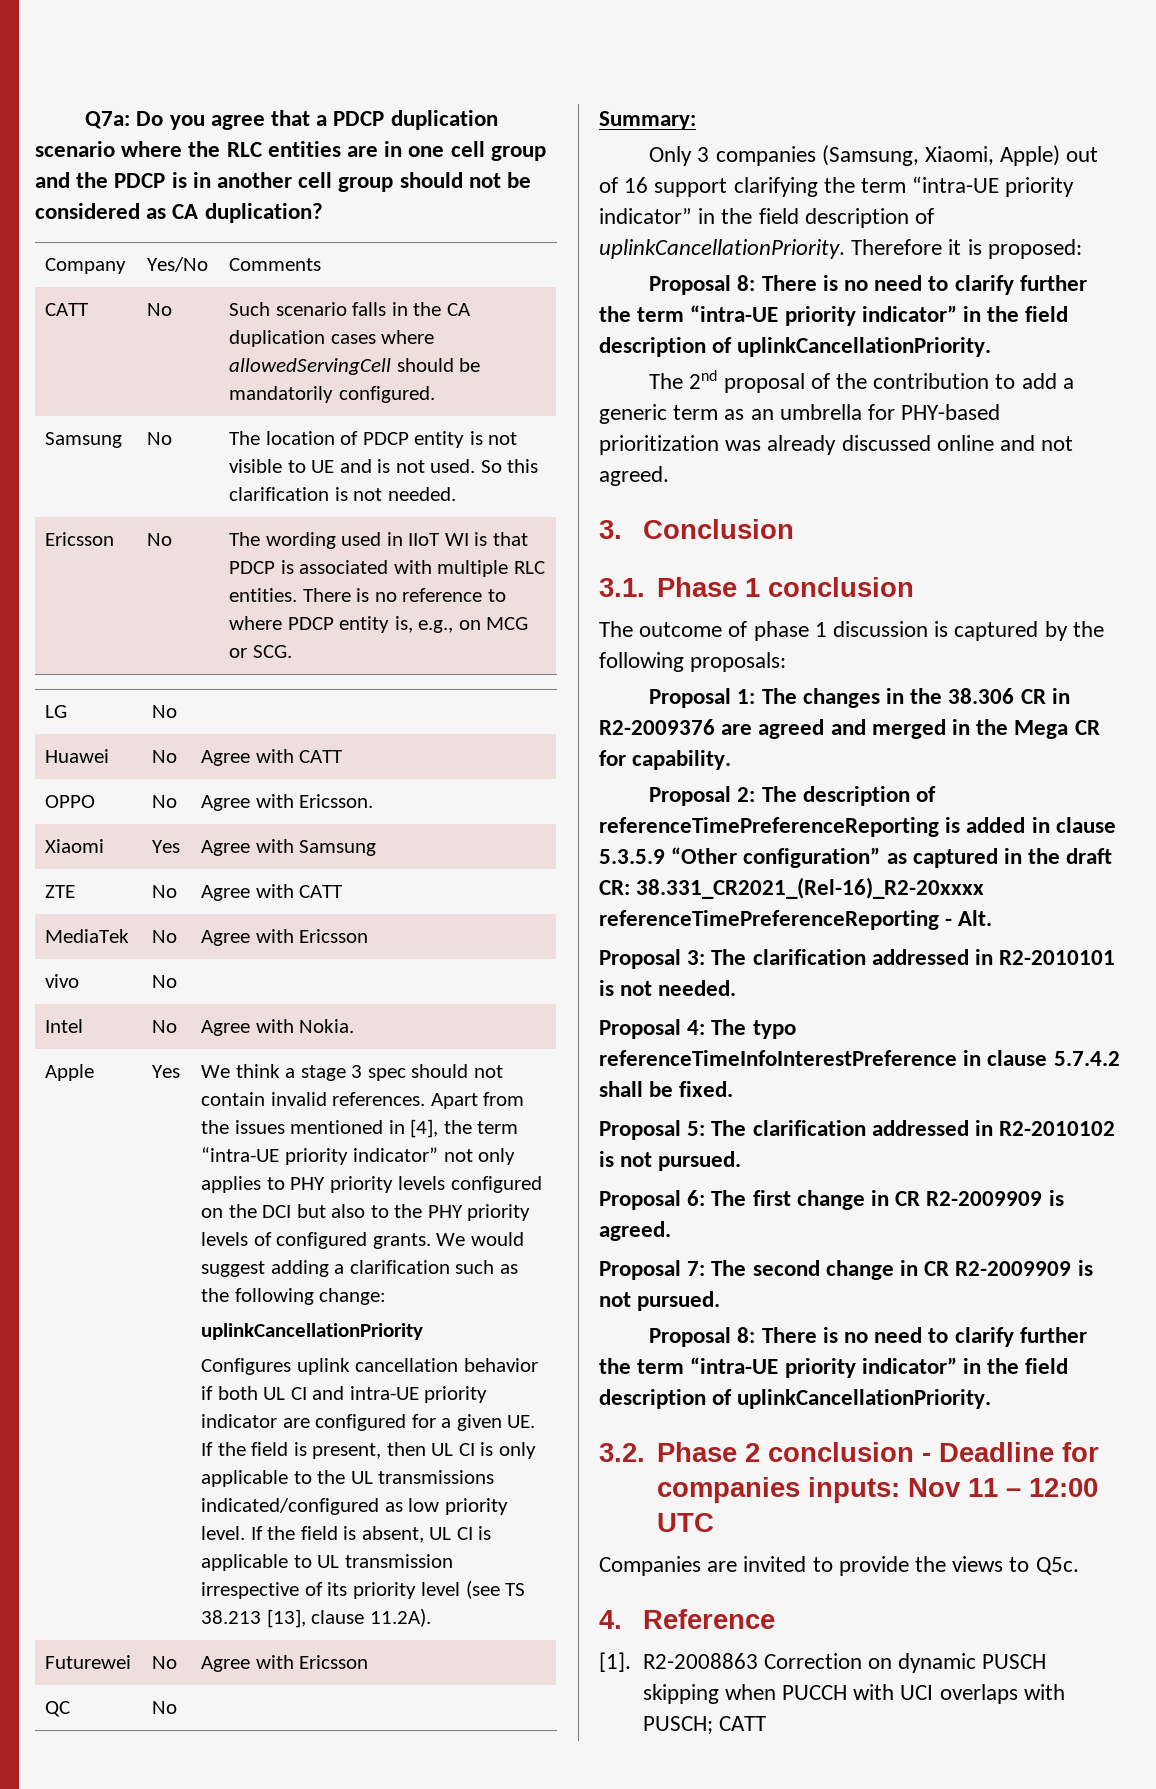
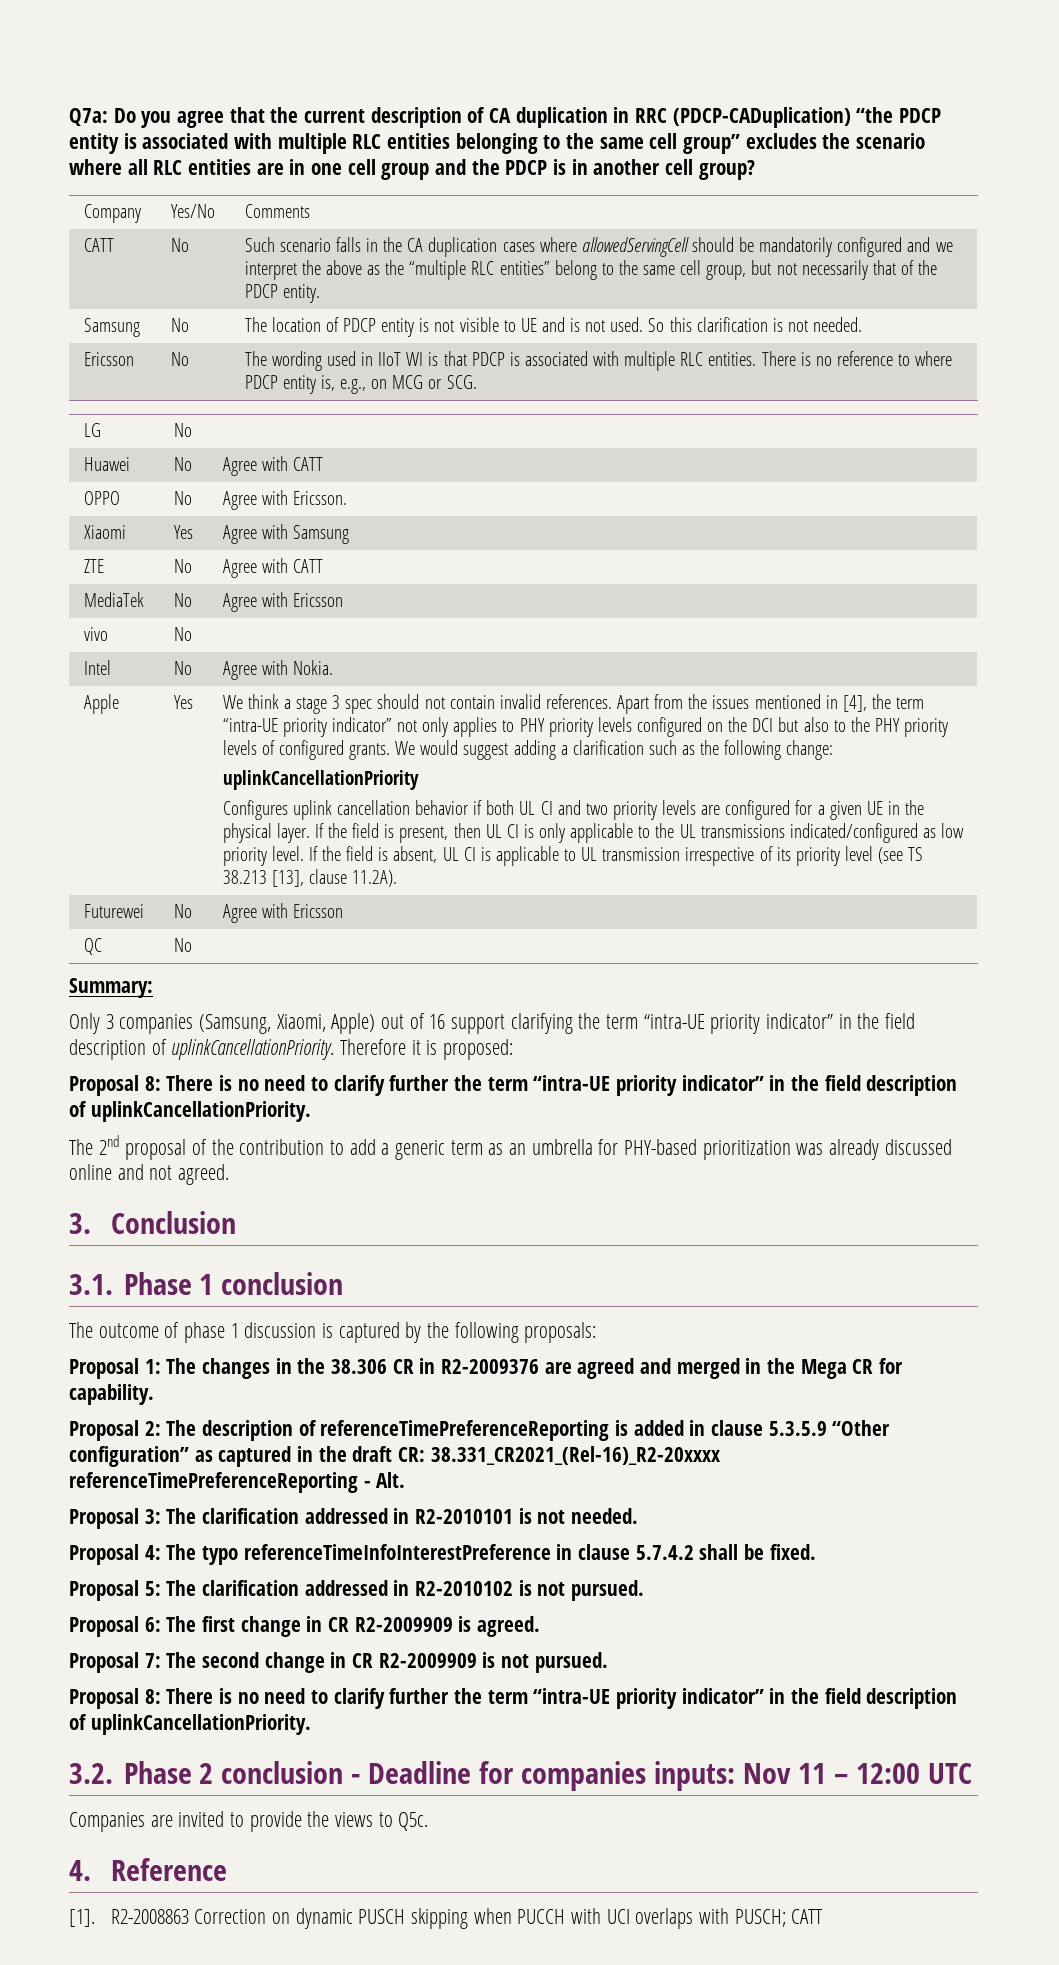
[316,110,498,130] a PDCP duplication -> [270,107,942,128] [69,133,851,154] the current description of CA duplication in RRC (PDCP-CADuplication) “the PDCP entity is associated with multiple RLC entities belonging to the same cell group” excludes the
[188,141,221,157] the -> [127,159,148,175] all
[338,172,532,192] [35,203,323,223] group should not be considered as CA duplication? -> [698,160,755,180] group?
[338,386,435,403] configured. -> [837,237,953,257] [244,260,938,280] [244,284,320,303] configured and we interpret the above as the “multiple RLC entities” belong to the same cell group, but not necessarily that of the PDCP entity.
[349,1386,488,1403] [201,1414,278,1428] intra-UE priority indicator -> [585,800,697,820] two priority levels
[507,1415,536,1428] UE. -> [866,800,925,815] [222,823,310,843] UE in the physical layer.

